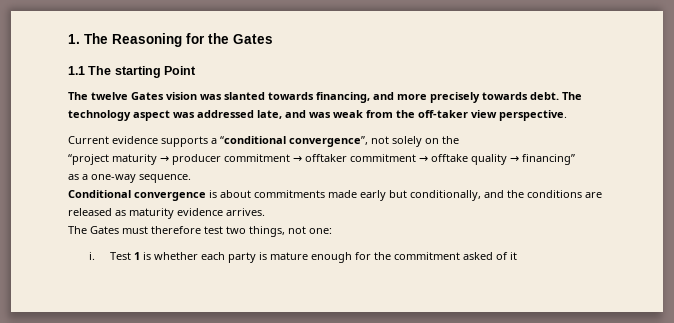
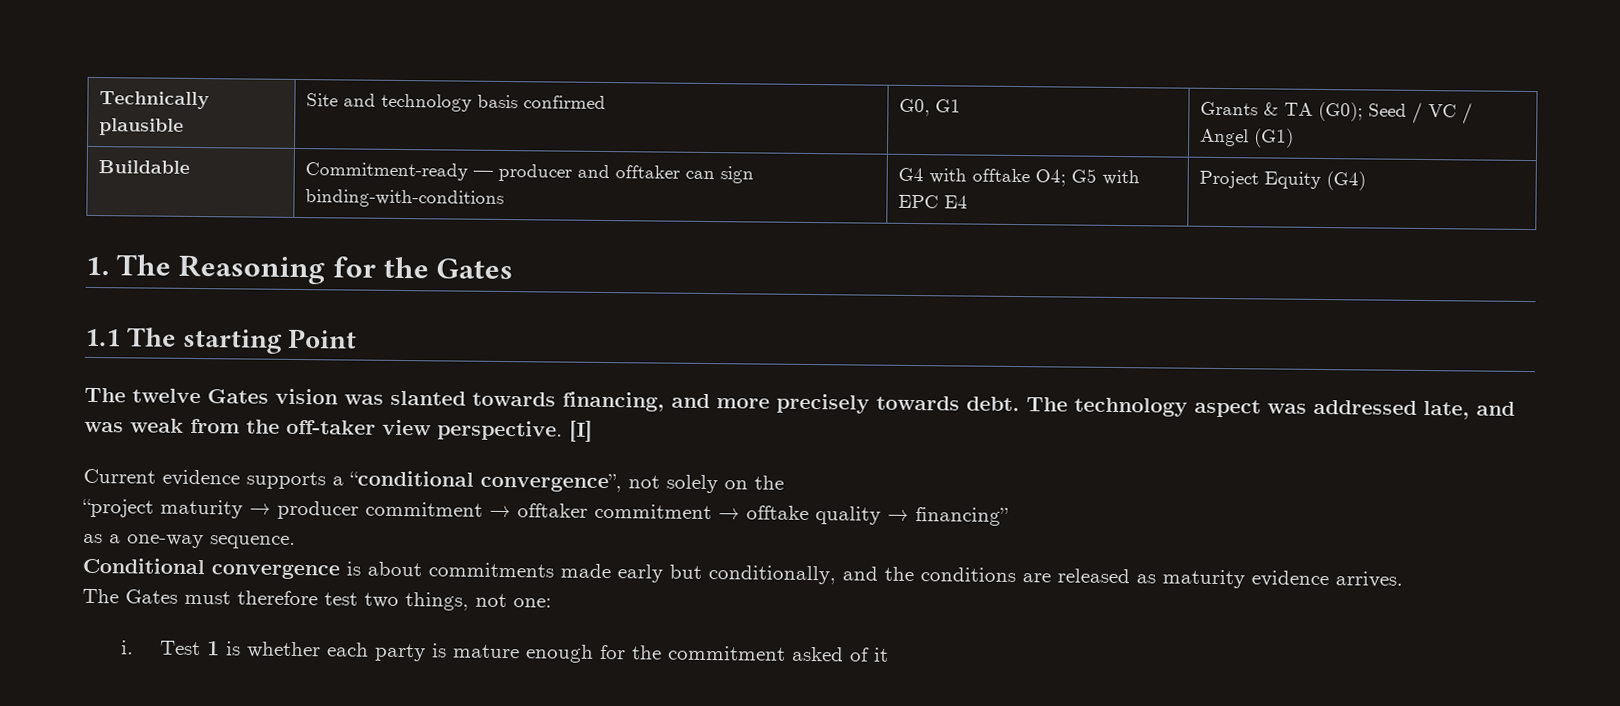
(68, 39) none -> [98,91,210,110] [98,118,184,136] [305,93,606,112] [898,98,961,117] [1199,101,1473,125] [1199,128,1294,148] [97,160,190,174] [304,162,754,184] [304,189,504,208] [897,167,1140,187] [897,194,968,209] [1198,170,1366,191] Technically plausible | Site and technology basis confirmed | G0, G1 | Grants & TA (G0); Seed / VC / Angel (G1) // Buildable | Commitment-ready — producer and offtaker can sign binding-with-conditions | G4 with offtake O4; G5 with EPC E4 | Project Equity (G4) //
(567, 115) none -> [569,420,593,442] [I]

